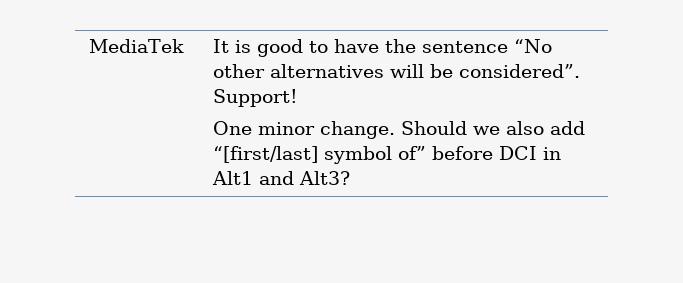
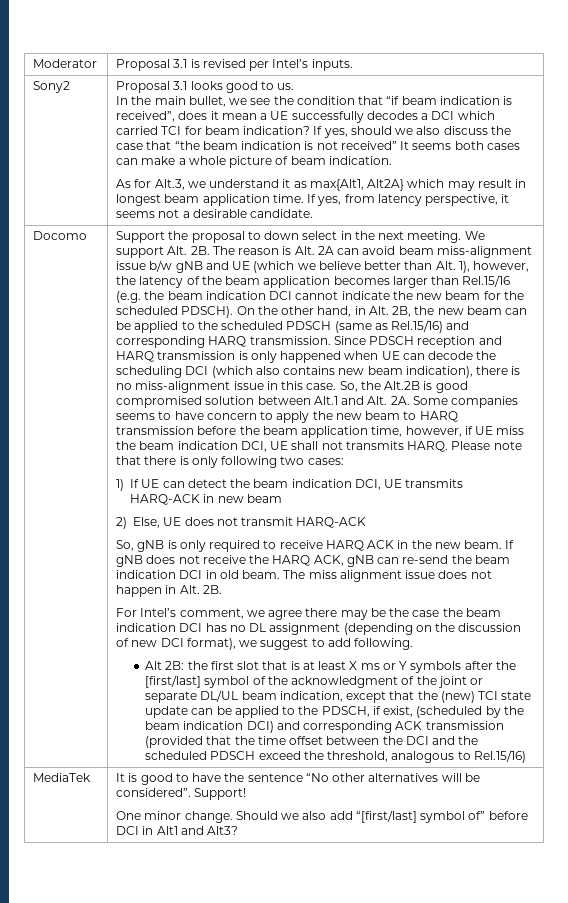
(89, 46) none -> [33,59,98,68] [116,59,353,71] [33,81,71,93] [116,81,295,93] [116,96,513,107] [116,111,495,123] [116,126,511,138] [116,141,520,150] [116,156,392,168] [116,179,527,191] [116,194,510,206] [116,209,314,218] [33,231,88,240] [116,231,485,243] [116,246,532,258] [116,260,530,273] [116,275,511,288] [116,291,524,303] [116,306,528,318] [116,320,470,333] [116,336,502,348] [116,351,497,363] [116,366,521,378] [116,381,468,393] [116,396,519,408] [116,411,458,423] [116,426,525,438] [116,441,522,452] [116,456,344,468] [116,479,464,491] [130,494,282,505] [116,517,367,529] [116,540,515,552] [116,555,510,567] [116,570,492,582] [116,585,222,597] [116,608,501,620] [116,623,522,635] [116,638,414,650] [145,661,516,673] [145,675,484,688] [145,690,532,703] [145,706,524,718] [145,721,504,733] [145,736,479,748] [145,750,526,763] Moderator | Proposal 3.1 is revised per Intel’s inputs. // Sony2 | Proposal 3.1 looks good to us. // In the main bullet, we see the condition that “if beam indication is received”, does it mean a UE successfully decodes a DCI which carried TCI for beam indication? If yes, should we also discuss the case that “the beam indication is not received” It seems both cases can make a whole picture of beam indication. // As for Alt.3, we understand it as max{Alt1, Alt2A} which may result in longest beam application time. If yes, from latency perspective, it seems not a desirable candidate. // Docomo | Support the proposal to down select in the next meeting. We support Alt. 2B. The reason is Alt. 2A can avoid beam miss-alignment issue b/w gNB and UE (which we believe better than Alt. 1), however, the latency of the beam application becomes larger than Rel.15/16 (e.g. the beam indication DCI cannot indicate the new beam for the scheduled PDSCH). On the other hand, in Alt. 2B, the new beam can be applied to the scheduled PDSCH (same as Rel.15/16) and corresponding HARQ transmission. Since PDSCH reception and HARQ transmission is only happened when UE can decode the scheduling DCI (which also contains new beam indication), there is no miss-alignment issue in this case. So, the Alt.2B is good compromised solution between Alt.1 and Alt. 2A. Some companies seems to have concern to apply the new beam to HARQ transmission before the beam application time, however, if UE miss the beam indication DCI, UE shall not transmits HARQ. Please note that there is only following two cases: // 1) If UE can detect the beam indication DCI, UE transmits HARQ-ACK in new beam // 2) Else, UE does not transmit HARQ-ACK // So, gNB is only required to receive HARQ ACK in the new beam. If gNB does not receive the HARQ ACK, gNB can re-send the beam indication DCI in old beam. The miss alignment issue does not happen in Alt. 2B. // For Intel’s comment, we agree there may be the case the beam indication DCI has no DL assignment (depending on the discussion of new DCI format), we suggest to add following. // Alt 2B: the first slot that is at least X ms or Y symbols after the [first/last] symbol of the acknowledgment of the joint or separate DL/UL beam indication, except that the (new) TCI state update can be applied to the PDSCH, if exist, (scheduled by the beam indication DCI) and corresponding ACK transmission (provided that the time offset between the DCI and the scheduled PDSCH exceed the threshold, analogous to Rel.15/16) //

